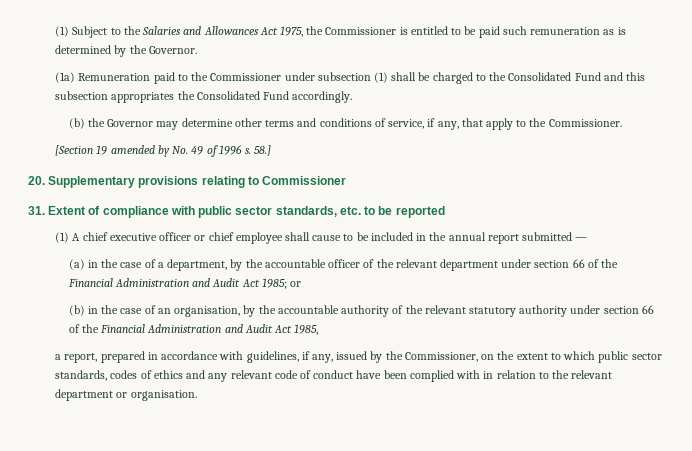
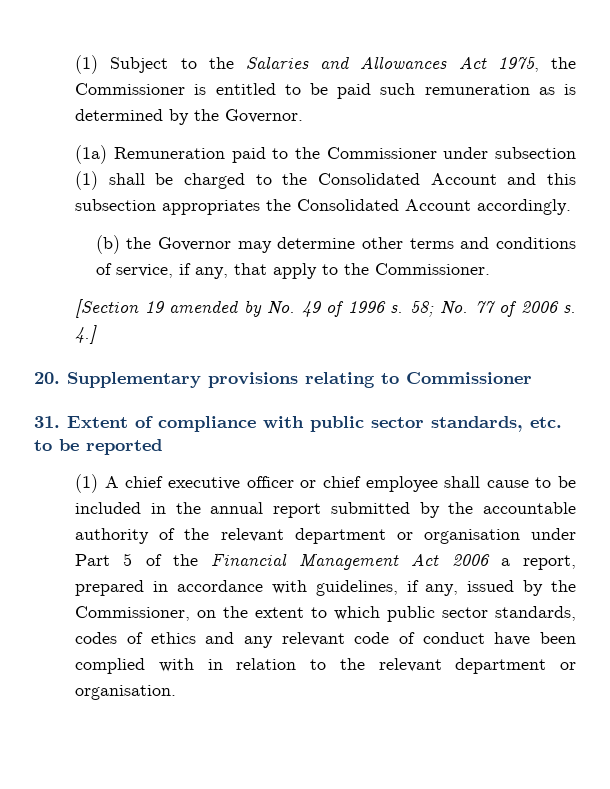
[574,72,601,81] Fund -> [430,173,497,185] Account
[263,91,290,100] Fund -> [405,199,472,211] Account
[254,145,272,156] 58.] -> [409,301,577,317] [75,325,98,344] 58; No. 77 of 2006 s. 4.]
[575,237,588,241] [68,259,619,271] [67,278,302,289] [68,305,241,317] — // (a) in the case of a department, by the accountable officer of the relevant department under section 66 of the Financial Administration and Audit Act 1985; or // (b) in the case of an organisation, -> (410, 508) none
[468,305,654,317] [68,324,319,335] statutory authority under section 66 of the Financial Administration and Audit Act 1985, // -> [294,528,576,544] [75,553,490,570] department or organisation under Part 5 of the Financial Management Act 2006

